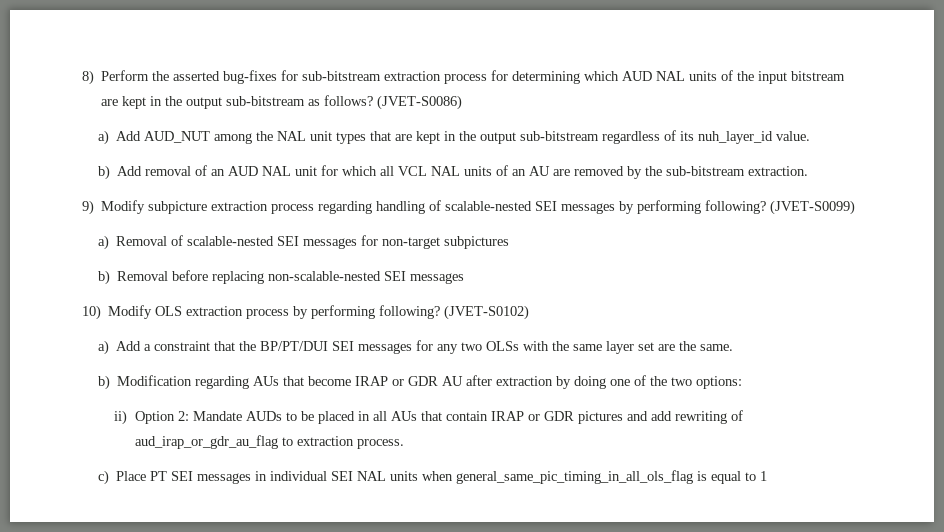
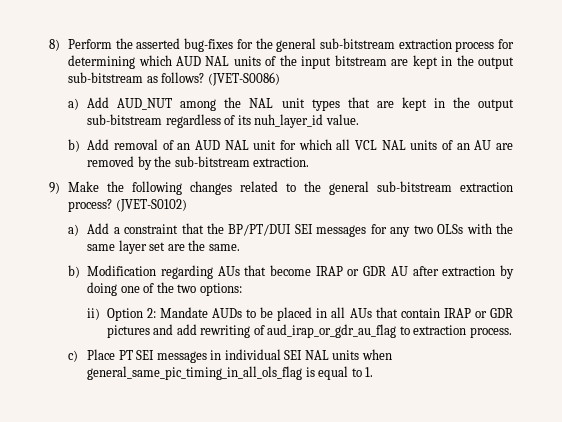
(299, 75) none -> [255,38,317,52] the general
[101,200,856,215] [98,235,510,250] [98,270,465,285] [82,305,441,320] Modify subpicture extraction process regarding handling of scalable-nested SEI messages by performing following? (JVET-S0099) // a) Removal of scalable-nested SEI messages for non-target subpictures // b) Removal before replacing non-scalable-nested SEI messages // 10) Modify OLS extraction process by performing following? -> [68,181,513,195] [68,199,113,212] Make the following changes related to the general sub-bitstream extraction process?
[760,471,768,481] 1 -> [365,367,374,377] 1.

